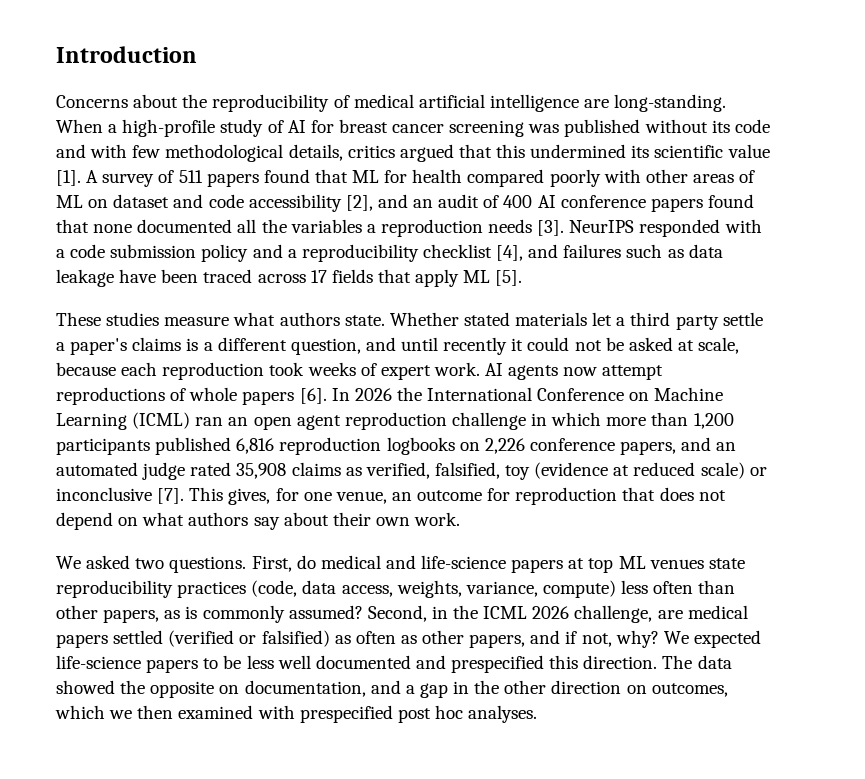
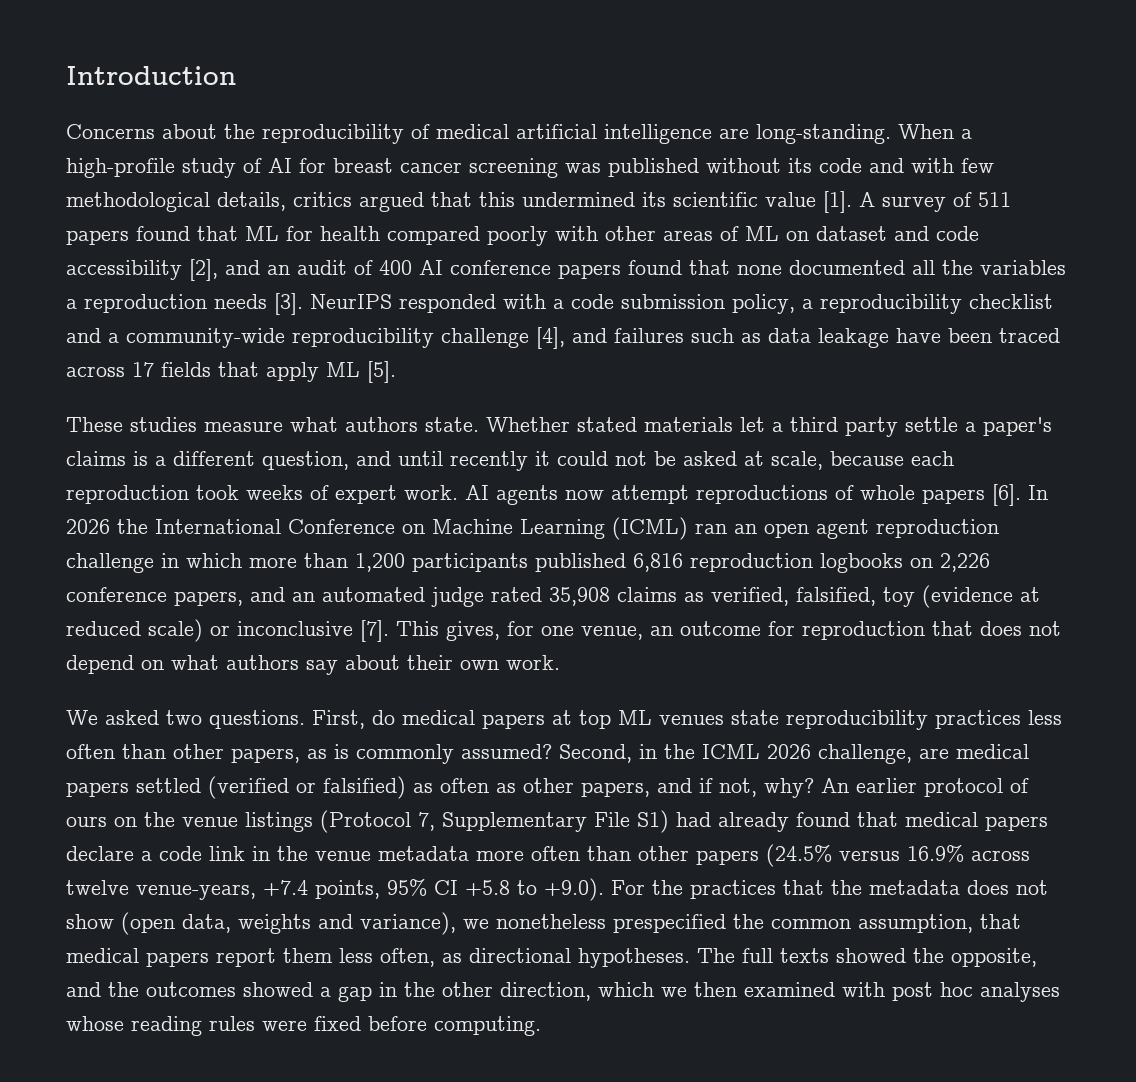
[201,244,283,262] policy and -> [732,294,795,314] policy,
(492, 251) none -> [66,328,529,348] and a community-wide reproducibility challenge
[385,555,507,569] and life-science -> (475, 717) none
[251,580,616,598] (code, data access, weights, variance, compute) -> (1021, 719) none
[663,630,761,648] [56,655,732,673] [56,680,401,698] We expected life-science papers to be less well documented and prespecified this direction. The data showed the opposite on documentation, and -> [821,778,1029,797] [66,810,1048,833] [66,844,1030,867] [66,878,1048,901] [66,912,1021,935] [66,948,1037,968] [66,982,313,997] An earlier protocol of ours on the venue listings (Protocol 7, Supplementary File S1) had already found that medical papers declare a code link in the venue metadata more often than other papers (24.5% versus 16.9% across twelve venue-years, +7.4 points, 95% CI +5.8 to +9.0). For the practices that the metadata does not show (open data, weights and variance), we nonetheless prespecified the common assumption, that medical papers report them less often, as directional hypotheses. The full texts showed the opposite, and the outcomes showed
[551,680,728,697] direction on outcomes, -> [500,982,591,1001] direction,
[299,705,393,723] prespecified -> (885, 989) none
[468,705,538,723] analyses. -> [980,982,1060,1002] [66,1016,541,1036] analyses whose reading rules were fixed before computing.

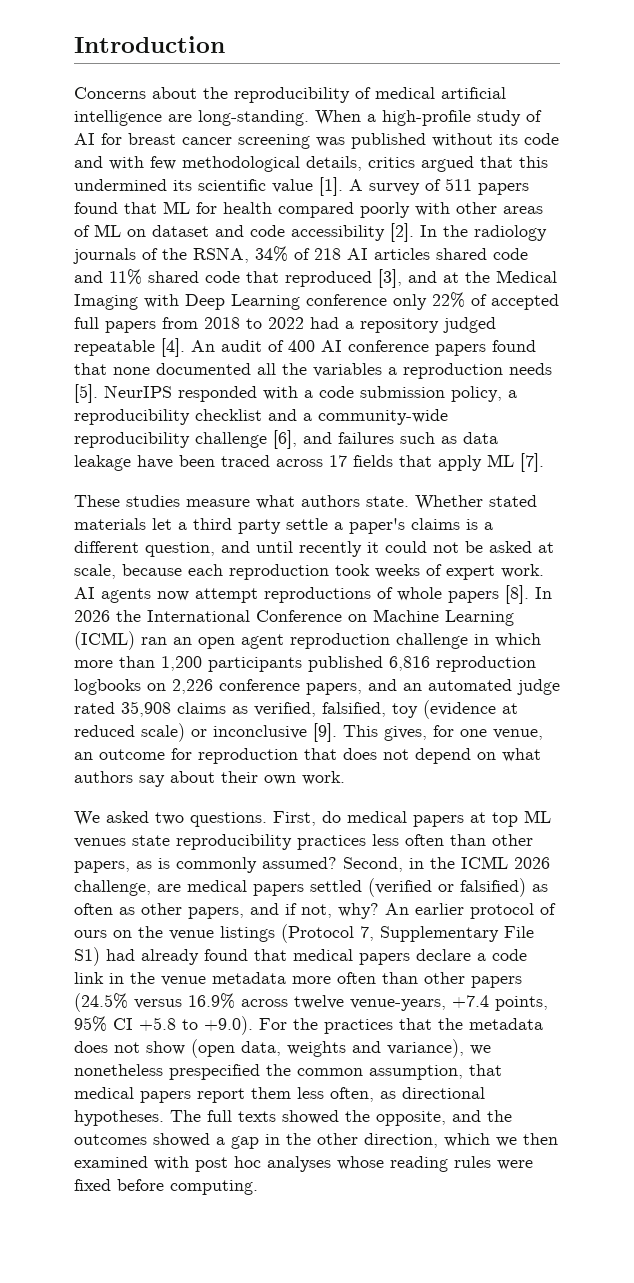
[189,259,290,281] [2], and an -> [390,223,547,242] [73,246,528,264] [74,269,557,288] [74,292,559,310] [74,317,496,333] [74,338,215,357] [2]. In the radiology journals of the RSNA, 34% of 218 AI articles shared code and 11% shared code that reproduced [3], and at the Medical Imaging with Deep Learning conference only 22% of accepted full papers from 2018 to 2022 had a repository judged repeatable [4]. An
[274,293,303,315] [3]. -> [74,384,98,403] [5].
[536,327,565,349] [4], -> [273,430,297,449] [6],
[367,361,396,383] [5]. -> [520,453,544,472] [7].
[992,484,1021,506] [6]. -> [505,585,529,604] [8].
[360,620,389,642] [7]. -> [313,723,337,742] [9].

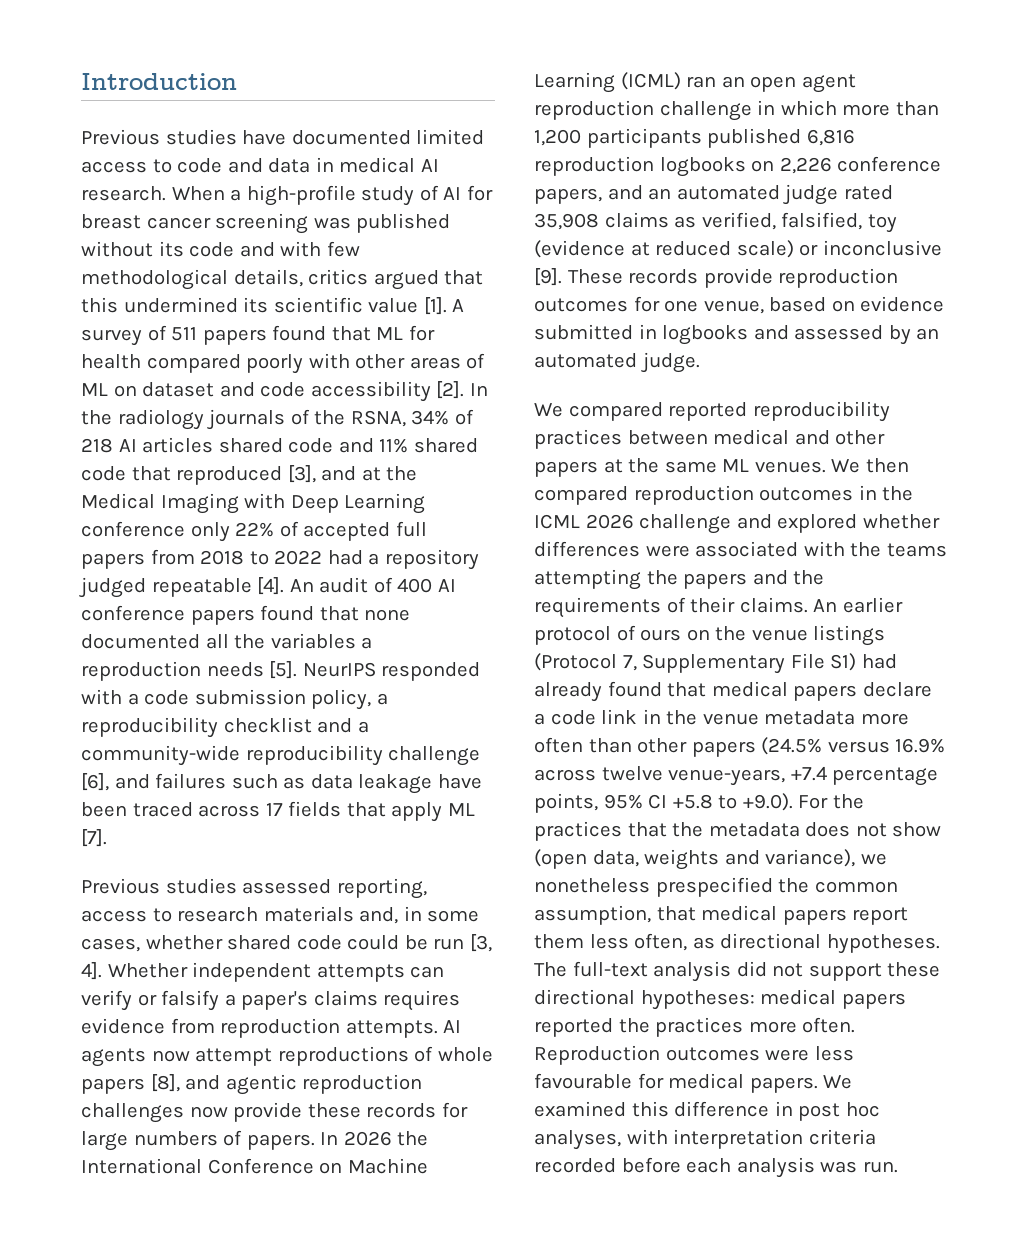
[74,87,506,103] [74,110,309,126] Concerns about the reproducibility of medical artificial intelligence are long-standing. -> [81,129,485,145] [81,157,439,173] [81,186,166,201] Previous studies have documented limited access to code and data in medical AI research.
[74,495,537,510] [74,518,493,534] [74,541,554,557] [74,564,544,580] These studies measure what authors state. Whether stated materials let a third party settle a paper's claims is a different question, and until recently it could not be asked at scale, because each reproduction took weeks of expert work. -> [81,878,427,899] [81,906,480,924] [81,934,492,952] [81,962,445,982] [81,990,461,1011] [81,1018,438,1038] Previous studies assessed reporting, access to research materials and, in some cases, whether shared code could be run [3, 4]. Whether independent attempts can verify or falsify a paper's claims requires evidence from reproduction attempts.
[505,585,529,604] [8]. -> [150,1074,423,1095] [81,1102,468,1123] [81,1130,315,1151] [8], and agentic reproduction challenges now provide these records for large numbers of papers.
[343,725,543,741] [74,748,541,764] [74,771,345,787] [74,810,551,827] [74,834,533,850] [74,856,550,873] [74,878,548,897] [74,903,379,919] This gives, for one venue, an outcome for reproduction that does not depend on what authors say about their own work. // We asked two questions. First, do medical papers at top ML venues state reproducibility practices less often than other papers, as is commonly assumed? Second, in the ICML 2026 challenge, are medical papers settled (verified or falsified) as often as other papers, and if not, why? -> [567,268,899,288] [534,296,945,314] [534,324,940,345] [534,352,700,373] [534,401,890,422] [534,429,886,449] [534,458,909,477] [534,485,914,505] [534,514,940,534] [534,541,947,557] [534,569,825,590] [534,597,808,618] These records provide reproduction outcomes for one venue, based on evidence submitted in logbooks and assessed by an automated judge. // We compared reported reproducibility practices between medical and other papers at the same ML venues. We then compared reproduction outcomes in the ICML 2026 challenge and explored whether differences were associated with the teams attempting the papers and the requirements of their claims.
(489, 1001) none -> [832,767,939,786] percentage
[207,1110,512,1126] [74,1133,558,1149] [74,1156,533,1172] [74,1179,258,1195] full texts showed the opposite, and the outcomes showed a gap in the other direction, which we then examined with post hoc analyses whose reading rules were fixed before computing. -> [572,961,941,982] [534,989,906,1010] [534,1017,856,1037] [534,1045,854,1065] [534,1073,853,1093] [534,1101,880,1121] [534,1129,876,1150] [534,1157,898,1178] full-text analysis did not support these directional hypotheses: medical papers reported the practices more often. Reproduction outcomes were less favourable for medical papers. We examined this difference in post hoc analyses, with interpretation criteria recorded before each analysis was run.

